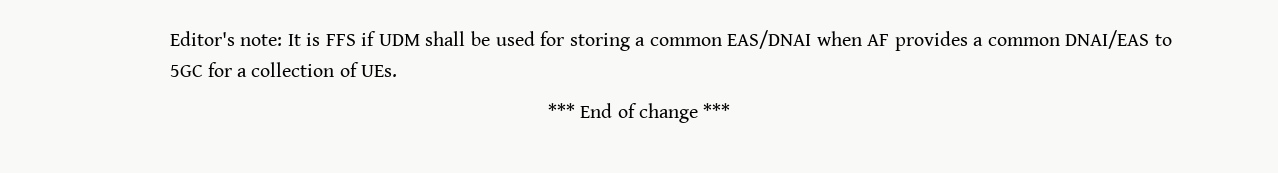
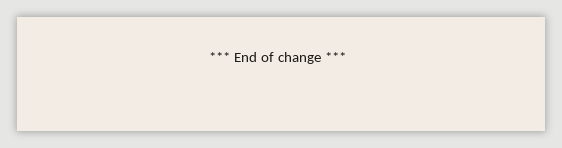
[169,30,1173,51] [169,62,398,77] Editor's note: It is FFS if UDM shall be used for storing a common EAS/DNAI when AF provides a common DNAI/EAS to 5GC for a collection of UEs. // -> (209, 57) none

